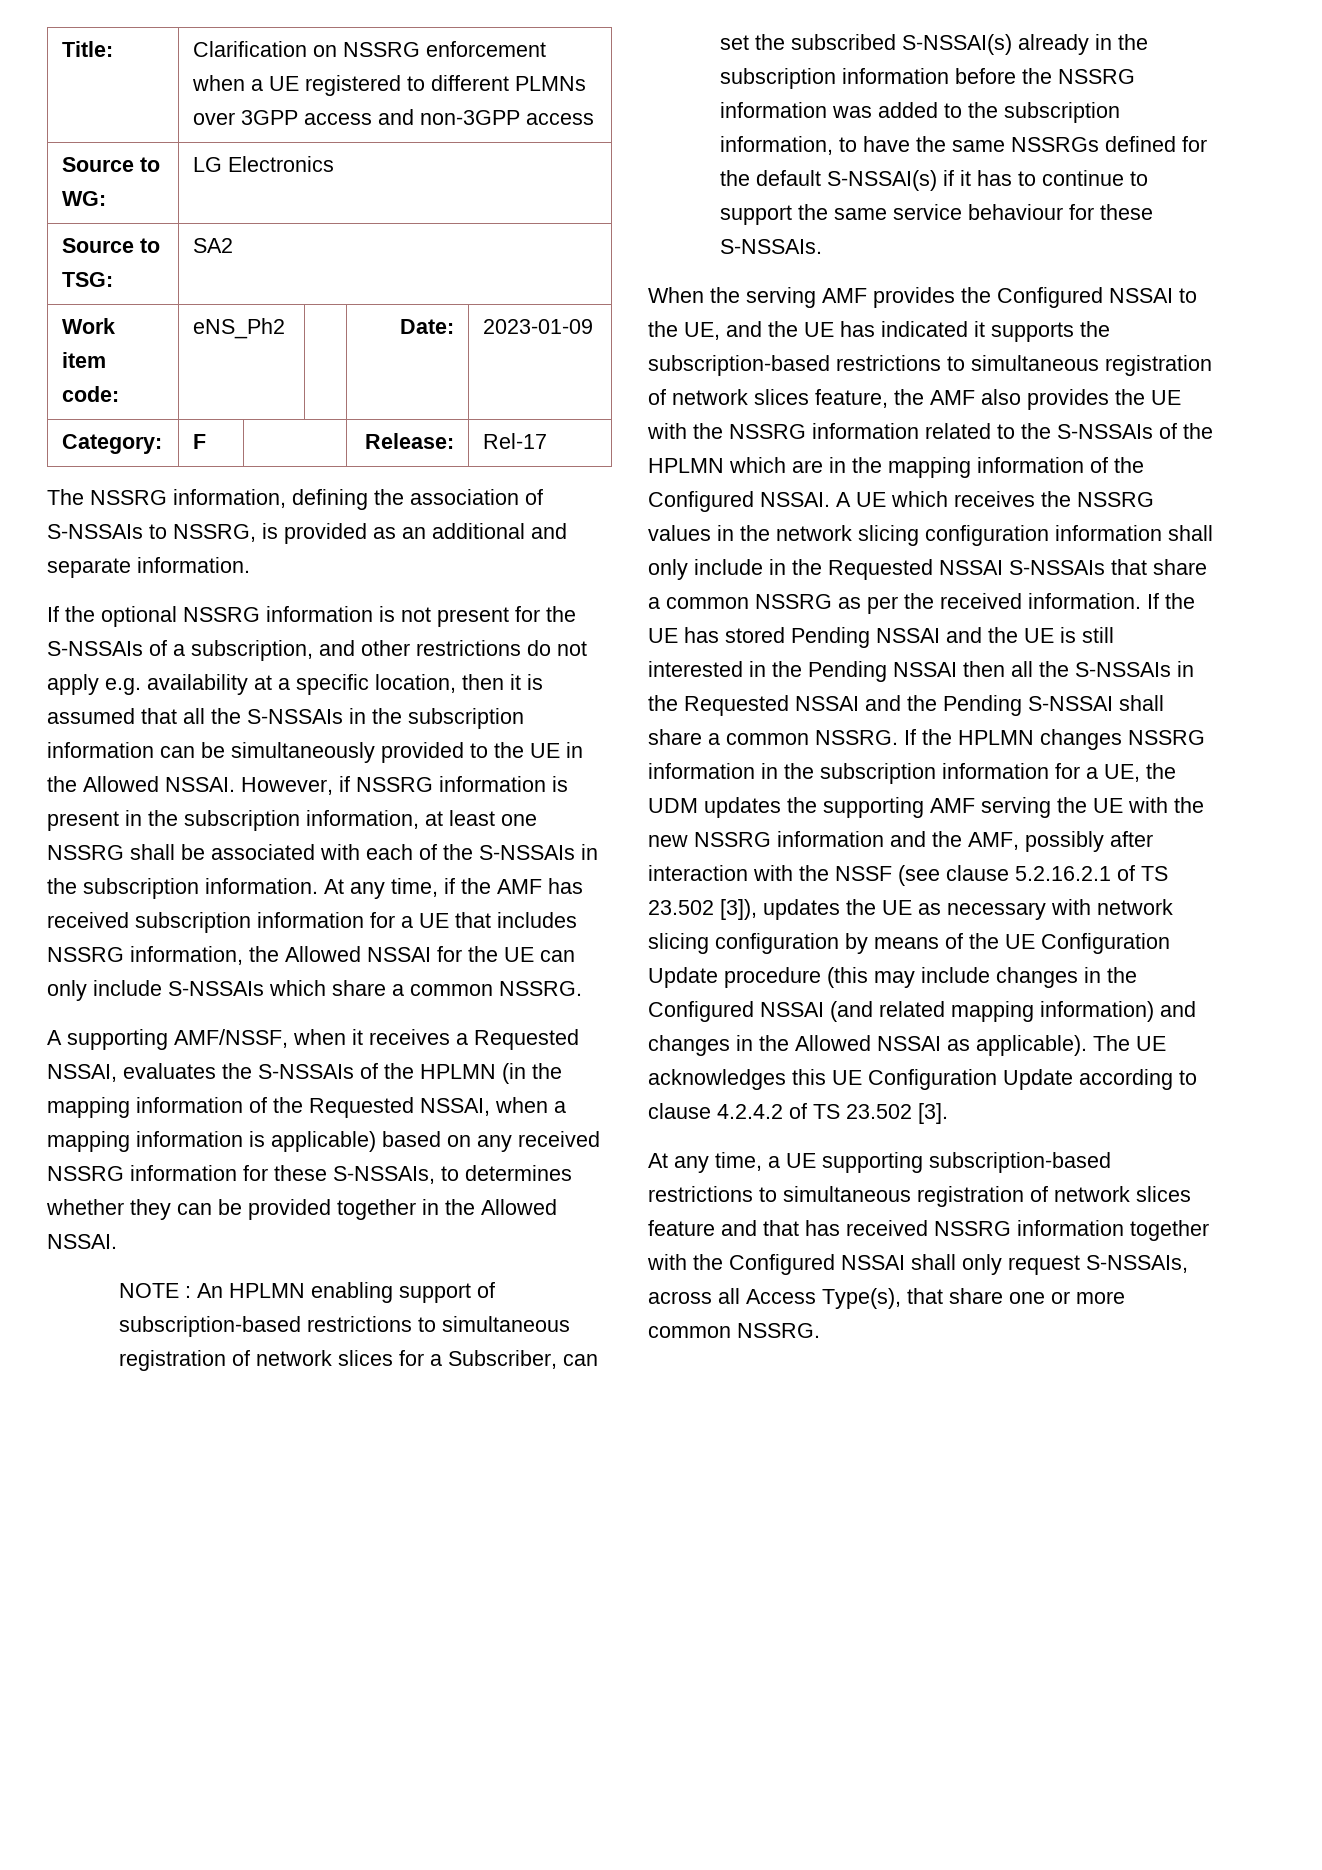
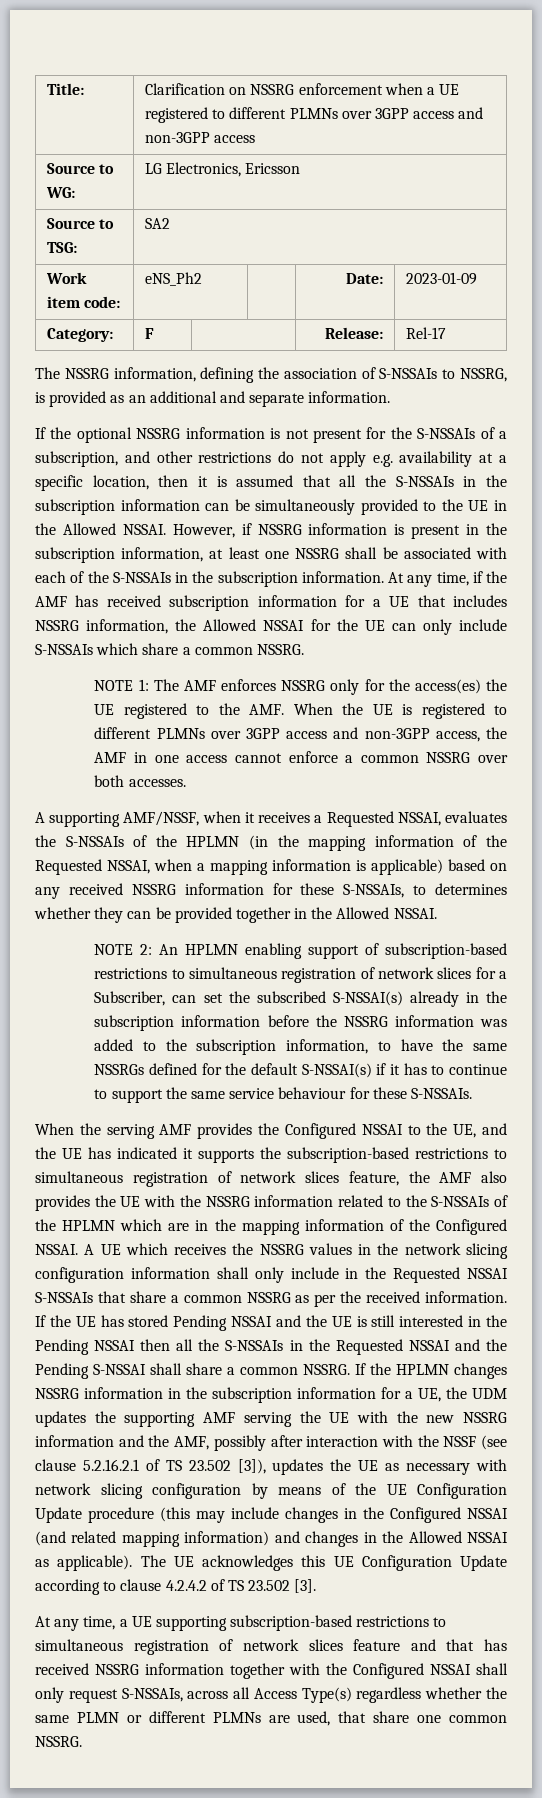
[228,156,335,172] Electronics -> [166,162,301,177] Electronics, Ericsson
(582, 988) none -> [94,679,508,695] [94,703,508,719] [94,727,507,742] [94,751,508,763] [94,775,186,787] // NOTE 1: The AMF enforces NSSRG only for the access(es) the UE registered to the AMF. When the UE is registered to different PLMNs over 3GPP access and non-3GPP access, the AMF in one access cannot enforce a common NSSRG over both accesses.
[185,1286,192,1298] : -> [140,944,153,955] 2:
[822,1288,901,1309] Type(s), -> [301,1687,507,1703] [35,1711,331,1726] Type(s) regardless whether the same PLMN or different PLMNs are used,
[1051,1291,1125,1304] or more -> (442, 1719) none

